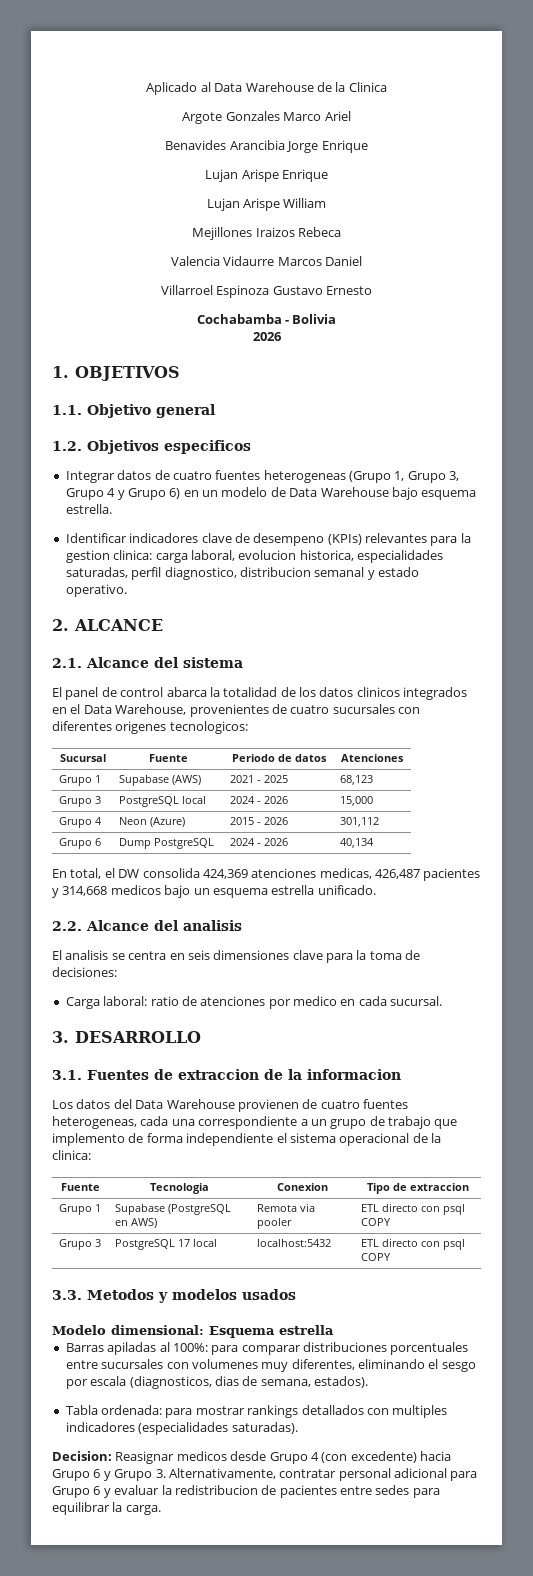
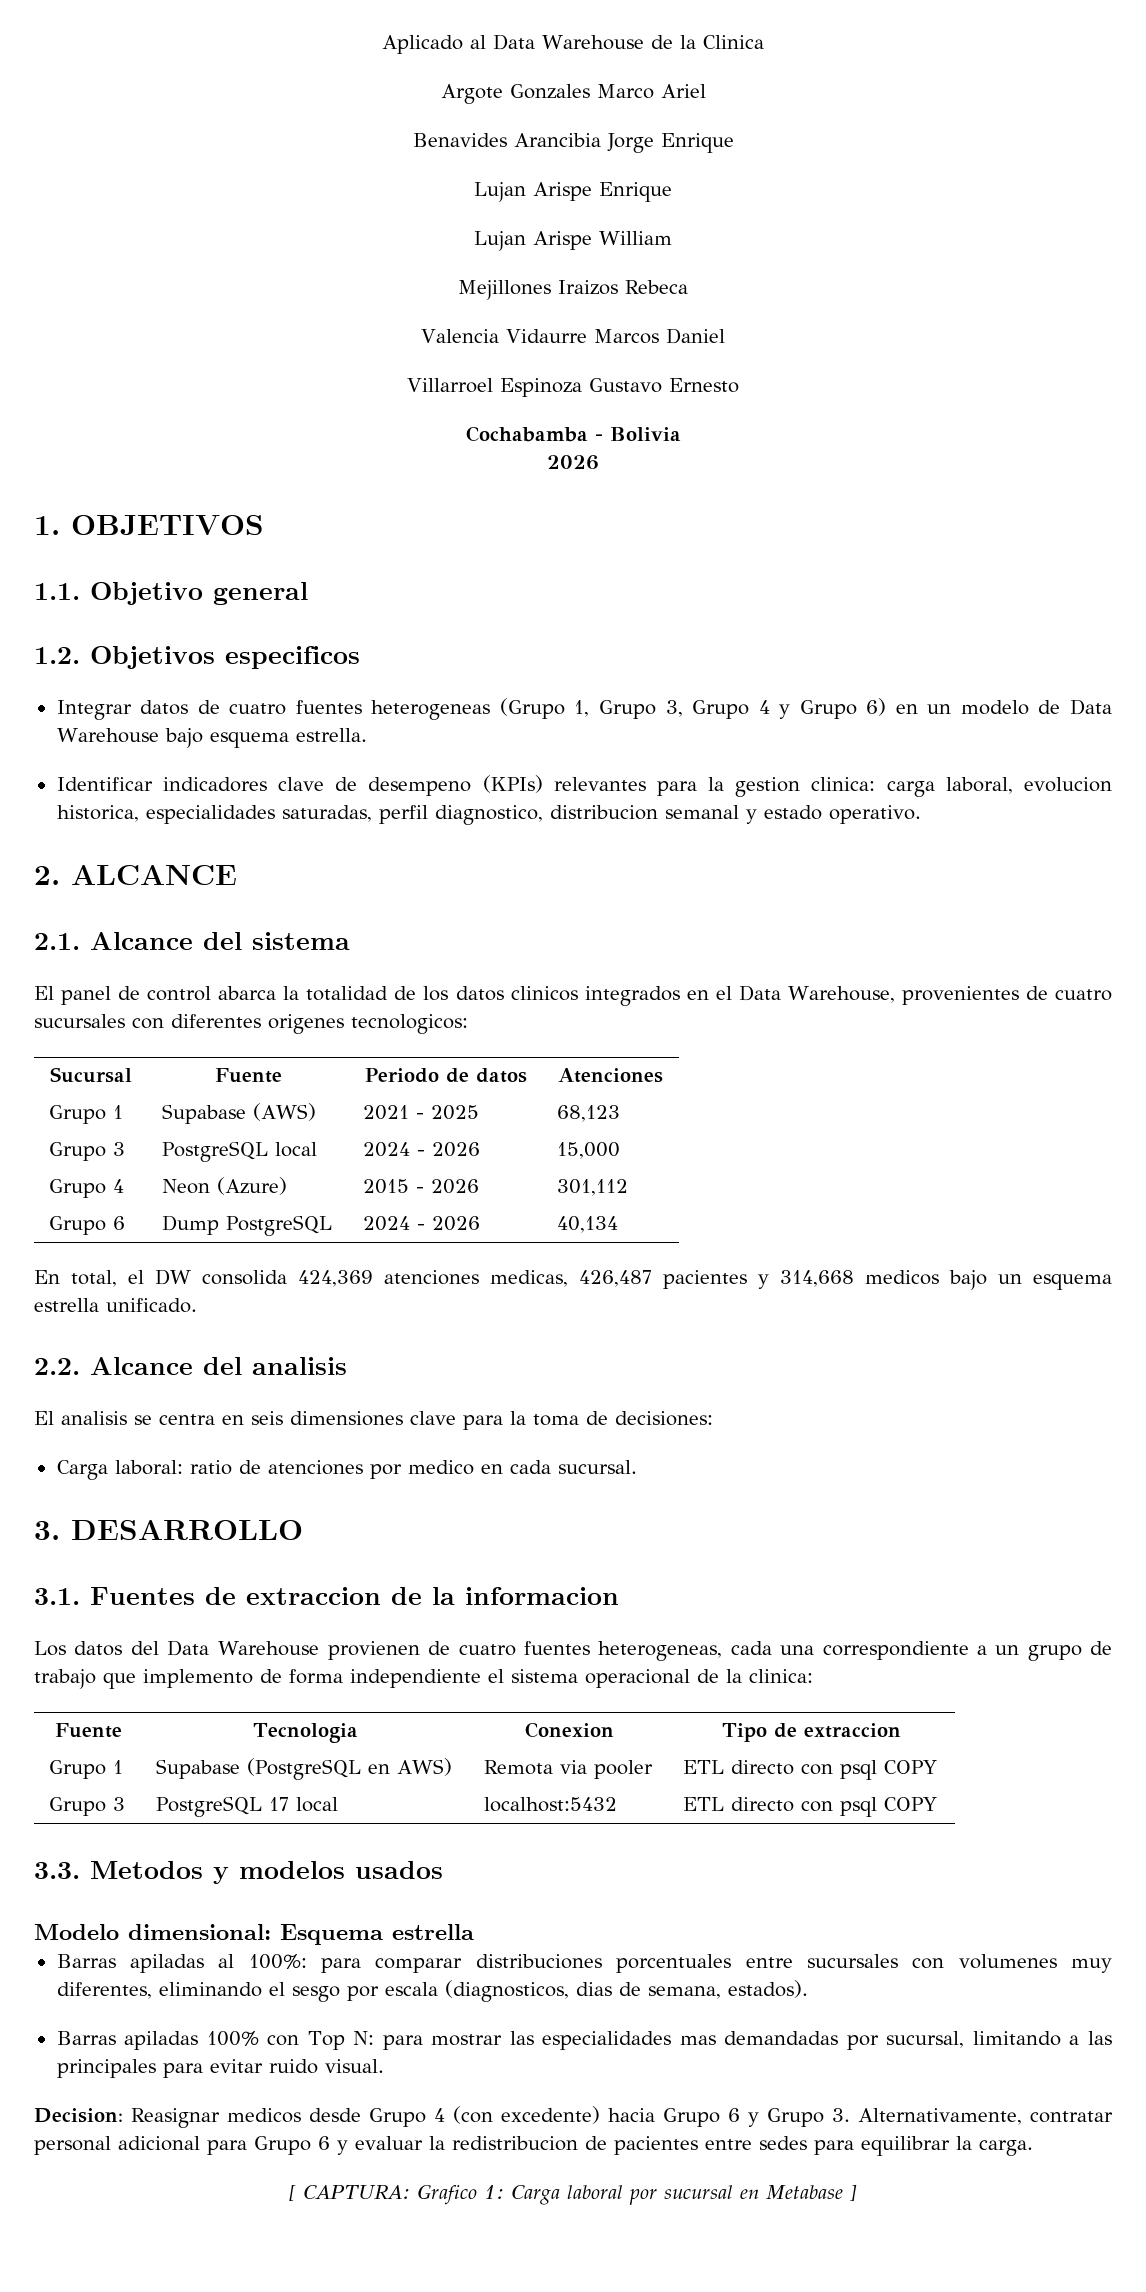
[65,1405,448,1418] [65,1422,298,1435] Tabla ordenada: para mostrar rankings detallados con multiples indicadores (especialidades saturadas). -> [56,2031,1113,2050] [56,2059,384,2078] Barras apiladas 100% con Top N: para mostrar las especialidades mas demandadas por sucursal, limitando a las principales para evitar ruido visual.
(161, 1510) none -> [289,2184,857,2205] // [ CAPTURA: Grafico 1: Carga laboral por sucursal en Metabase ]

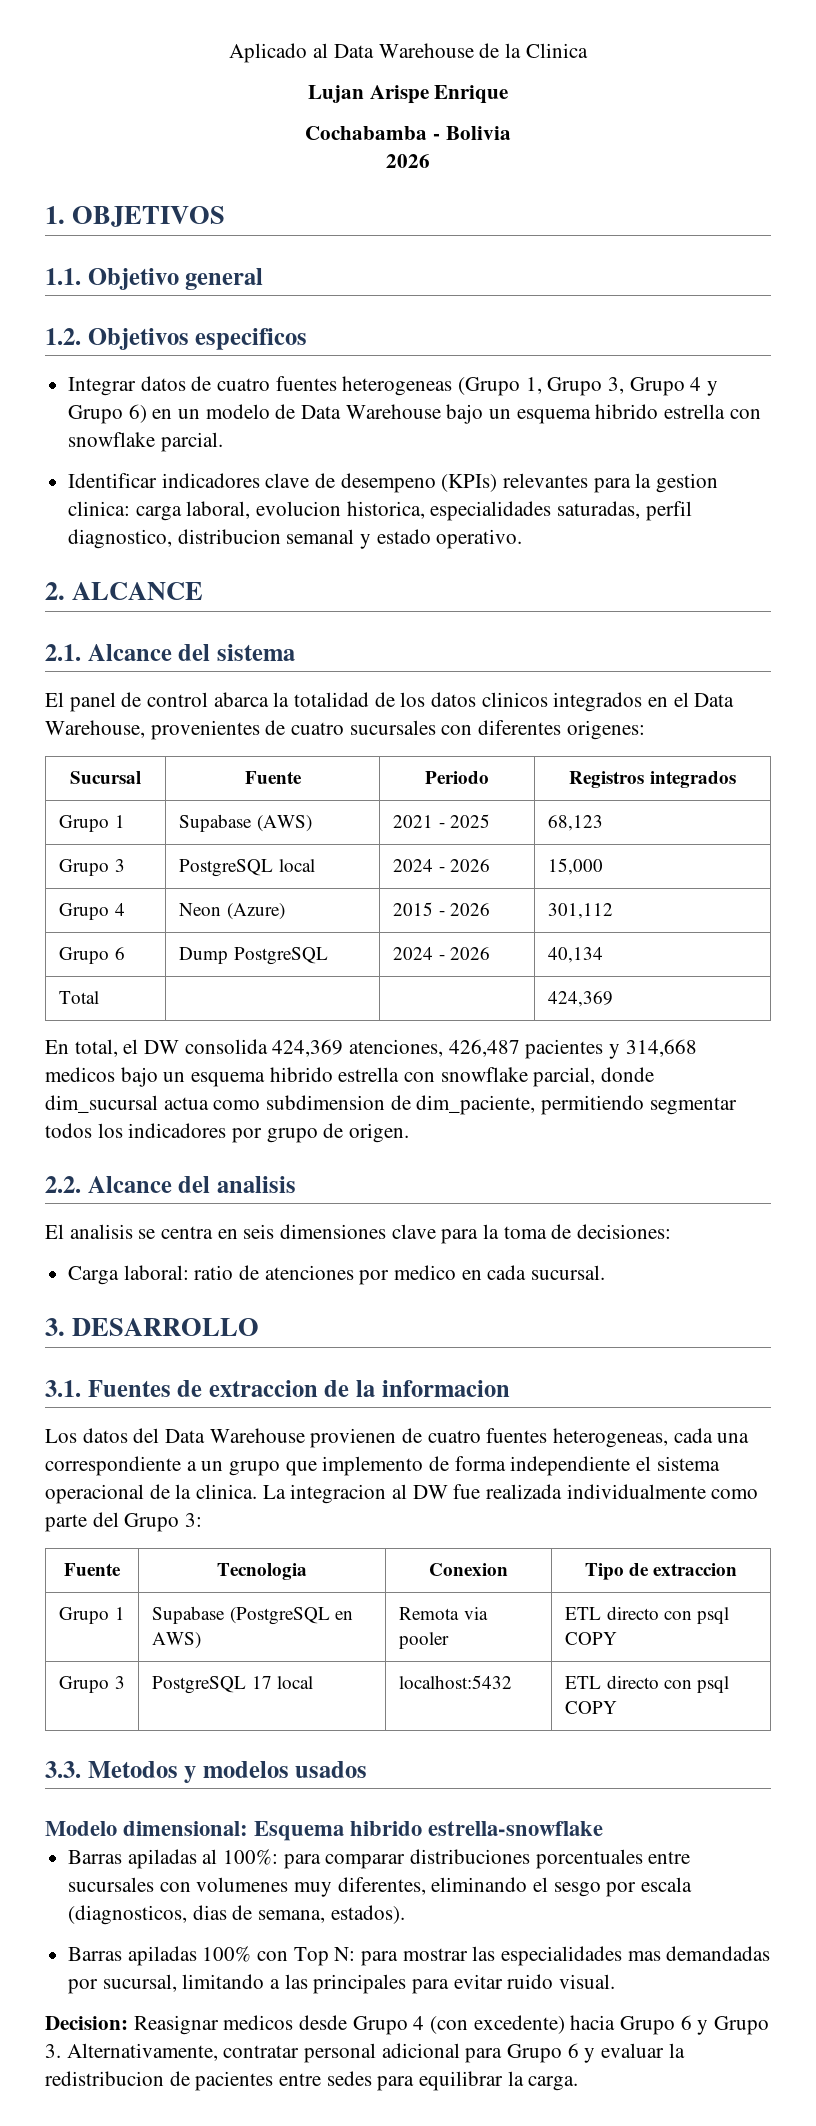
[440,84,706,104] [412,133,734,153] [474,182,672,202] [474,231,672,251] [458,280,688,300] [421,328,725,344] [407,378,739,397] Argote Gonzales Marco Ariel // Benavides Arancibia Jorge Enrique // Lujan Arispe Enrique // Lujan Arispe William // Mejillones Iraizos Rebeca // Valencia Vidaurre Marcos Daniel // Villarroel Espinoza Gustavo Ernesto -> [307,85,509,104] Lujan Arispe Enrique
[209,728,367,748] esquema estrella. -> [489,404,761,424] [68,432,223,452] un esquema hibrido estrella con snowflake parcial.
[268,1014,468,1034] origenes tecnologicos: -> [566,720,645,740] origenes:
[445,1068,527,1083] [558,1068,663,1083] de datos | Atenciones -> [569,771,736,788] | Registros integrados
(619, 1224) none -> [59,991,100,1004] [548,991,614,1007] // Total | | | 424,369
[384,1270,568,1287] atenciones medicas, -> [349,1039,444,1057] atenciones,
[34,1298,197,1313] estrella unificado. -> [269,1067,655,1087] [45,1095,737,1115] [45,1123,410,1143] hibrido estrella con snowflake parcial, donde dim_sucursal actua como subdimension de dim_paciente, permitiendo segmentar todos los indicadores por grupo de origen.
[1090,1641,1112,1655] [34,1669,96,1689] de trabajo -> (281, 1468) none
[749,1669,813,1683] clinica: -> [196,1484,759,1504] [45,1512,203,1532] clinica. La integracion al DW fue realizada individualmente como parte del Grupo 3:
[392,1924,474,1940] estrella -> [350,1821,604,1836] hibrido estrella-snowflake
[289,2184,857,2205] // [ CAPTURA: Grafico 1: Carga laboral por sucursal en Metabase ] -> (579, 2083) none

